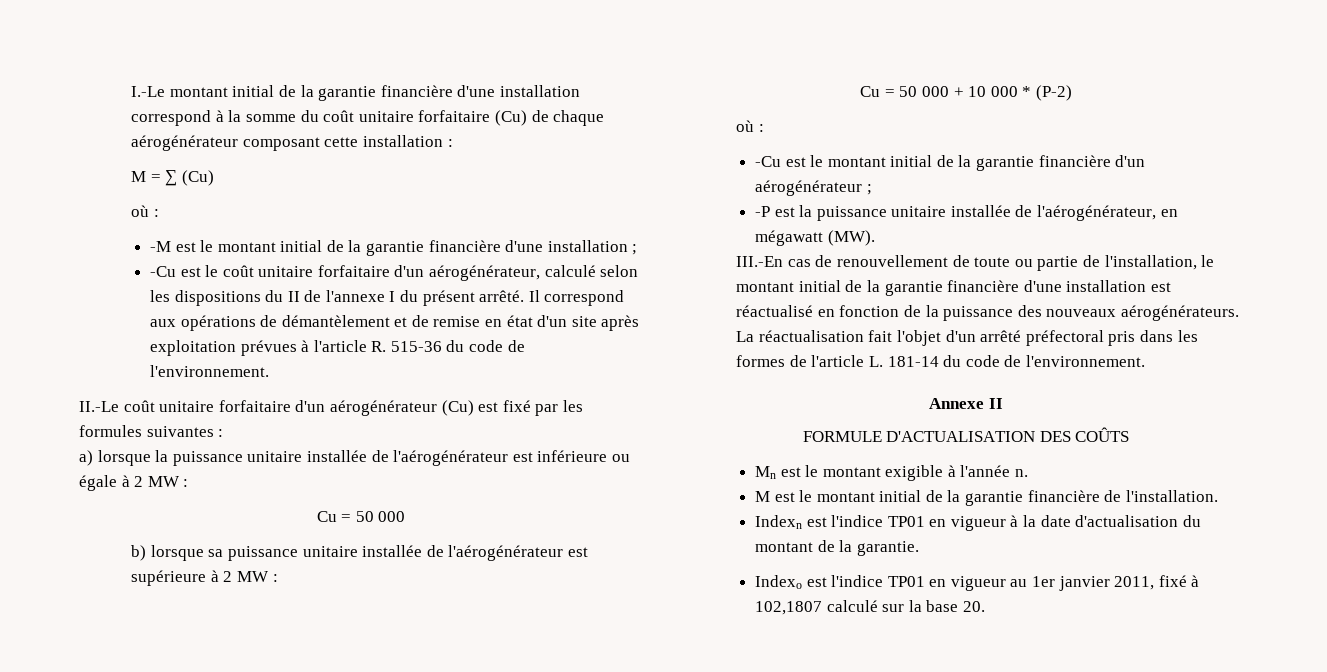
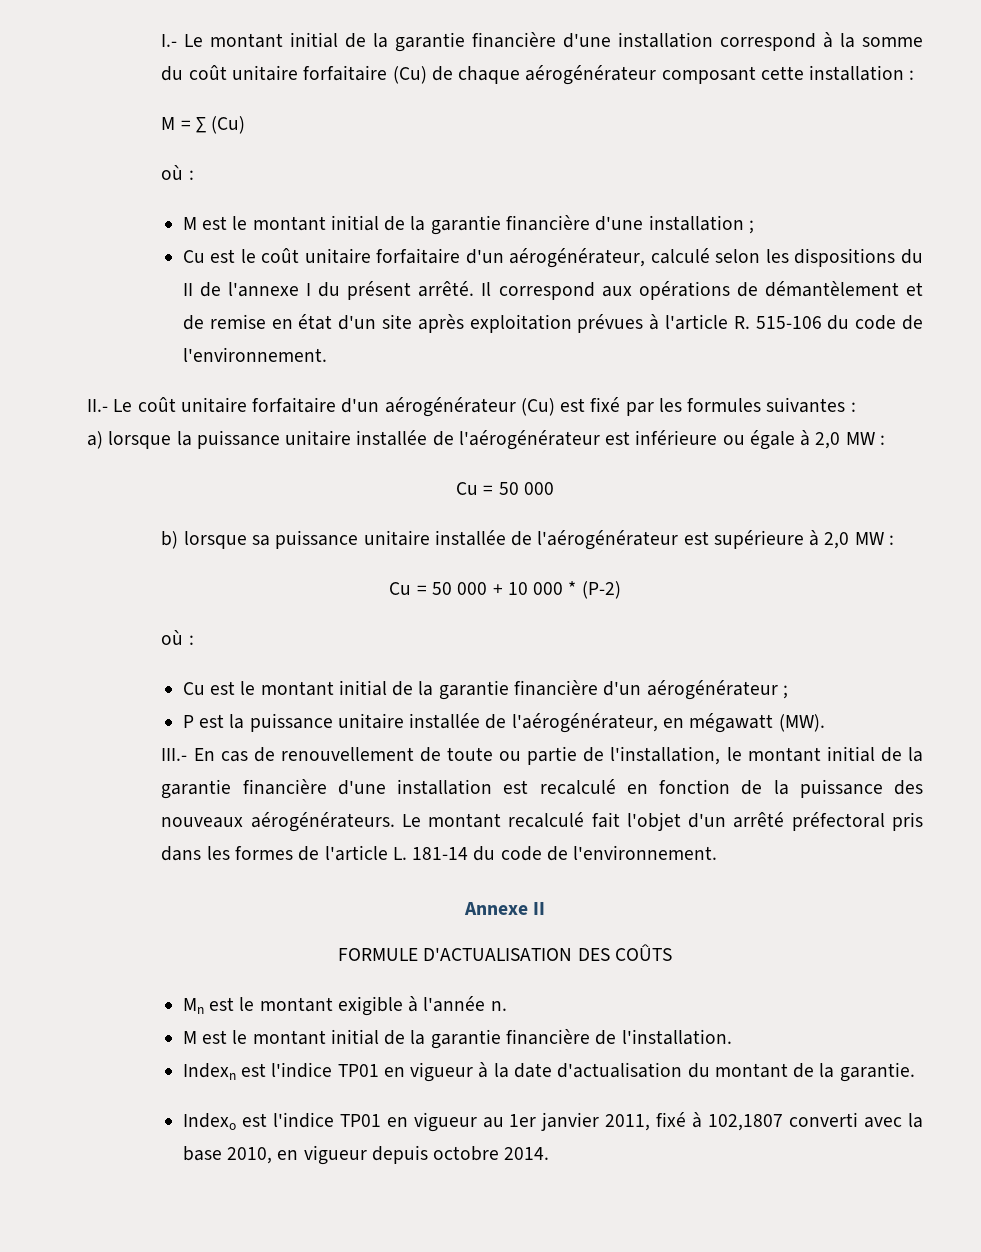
[131,86,166,97] I.-Le -> [161,34,204,47] I.- Le
[149,241,171,252] -M -> [182,217,197,230] M
[149,266,176,277] -Cu -> [182,250,205,263] Cu
[390,340,525,352] [149,365,269,377] [79,401,119,412] 515-36 du code de l'environnement. // II.-Le -> [755,315,923,330] [182,347,327,362] [87,399,133,412] 515-106 du code de l'environnement. // II.- Le
[134,476,144,487] 2 -> [815,432,841,449] 2,0
[223,571,233,582] 2 -> [824,532,850,549] 2,0
[754,156,781,167] -Cu -> [182,682,205,695] Cu
[754,206,770,217] -P -> [182,715,194,728] P
[736,256,784,267] III.-En -> [161,748,215,761] III.- En
[736,305,814,317] réactualisé -> [539,779,616,795] recalculé
[736,330,864,342] La réactualisation -> [401,812,585,828] Le montant recalculé
[826,600,985,612] calculé sur la base 20. -> [789,1112,923,1128] [182,1145,550,1165] converti avec la base 2010, en vigueur depuis octobre 2014.

